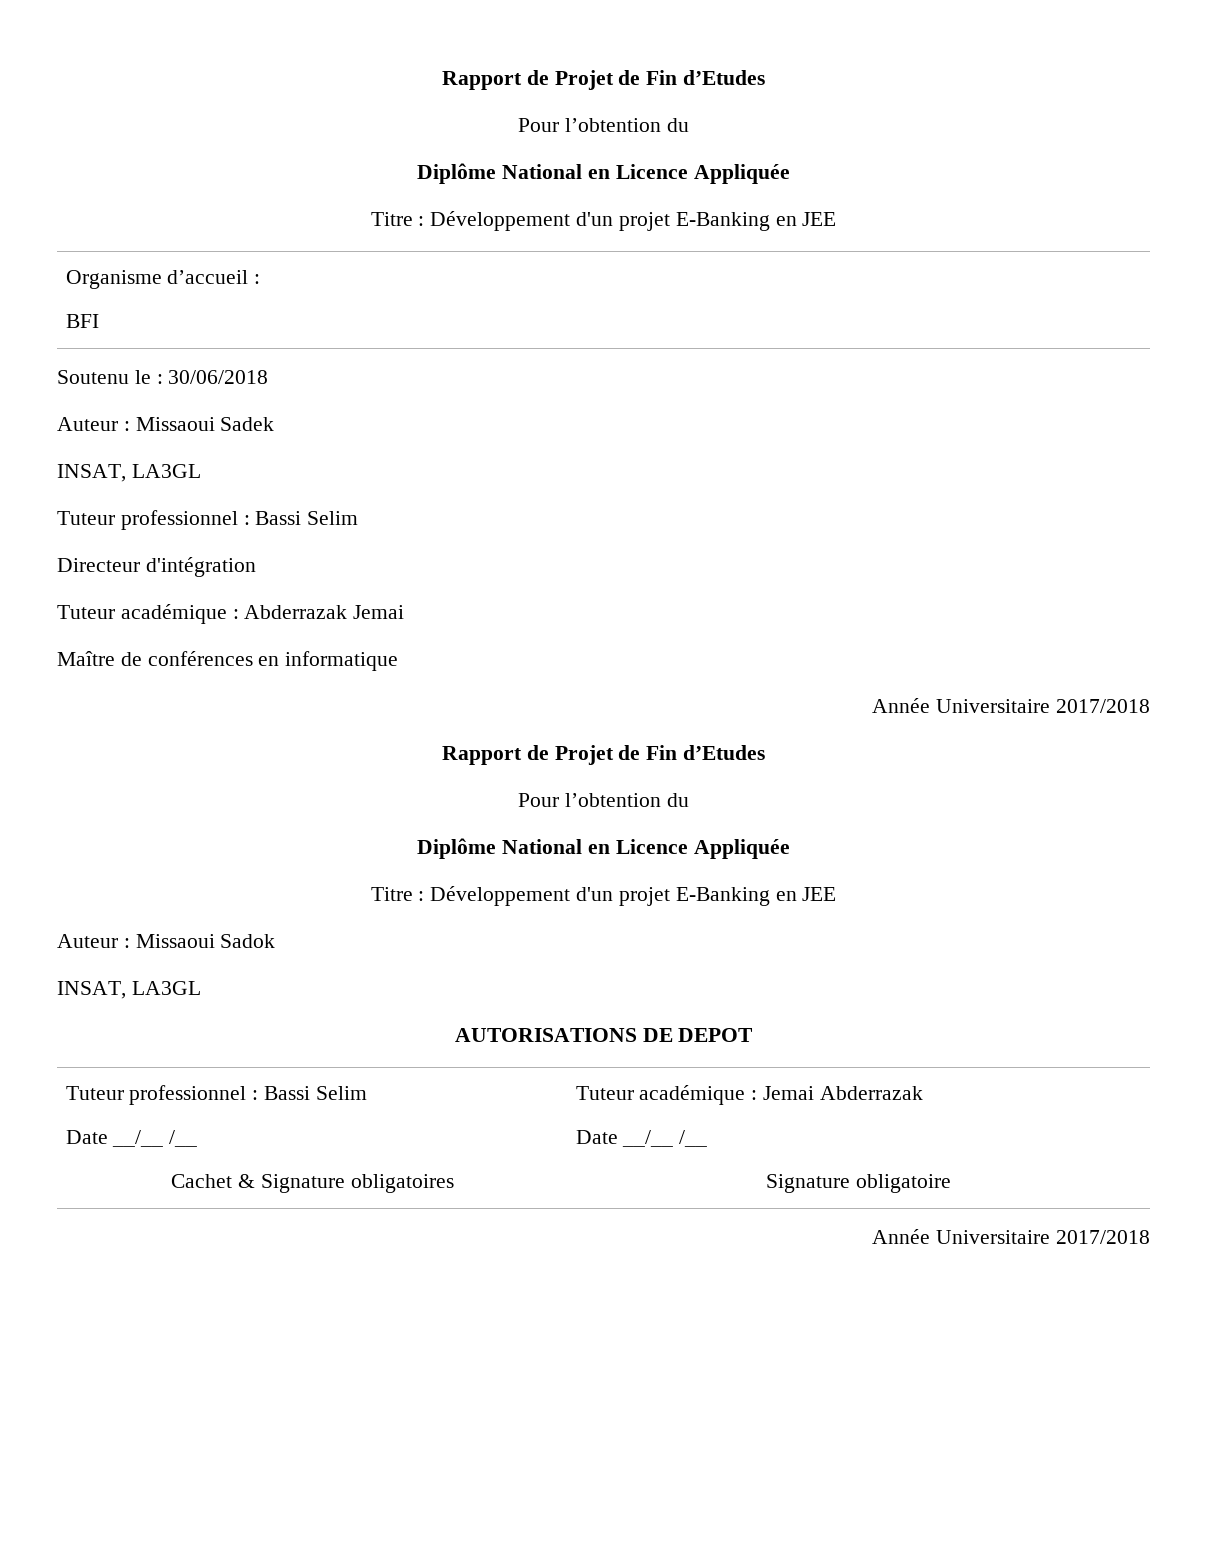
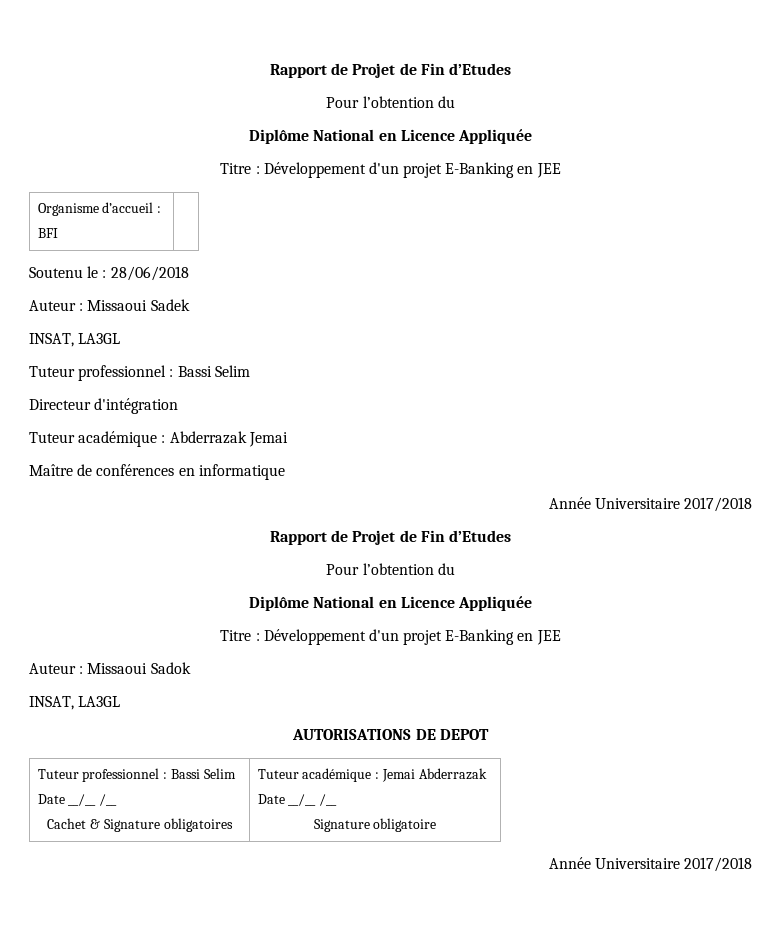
[168,370,269,384] 30/06/2018 -> [110,266,189,281] 28/06/2018

